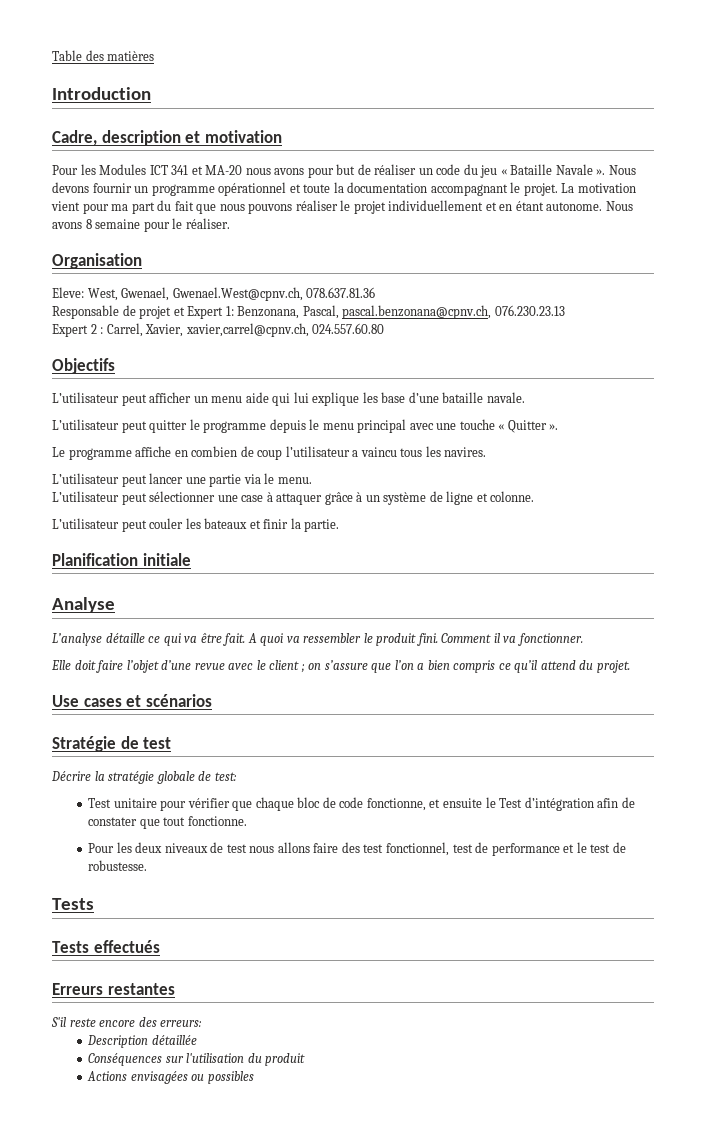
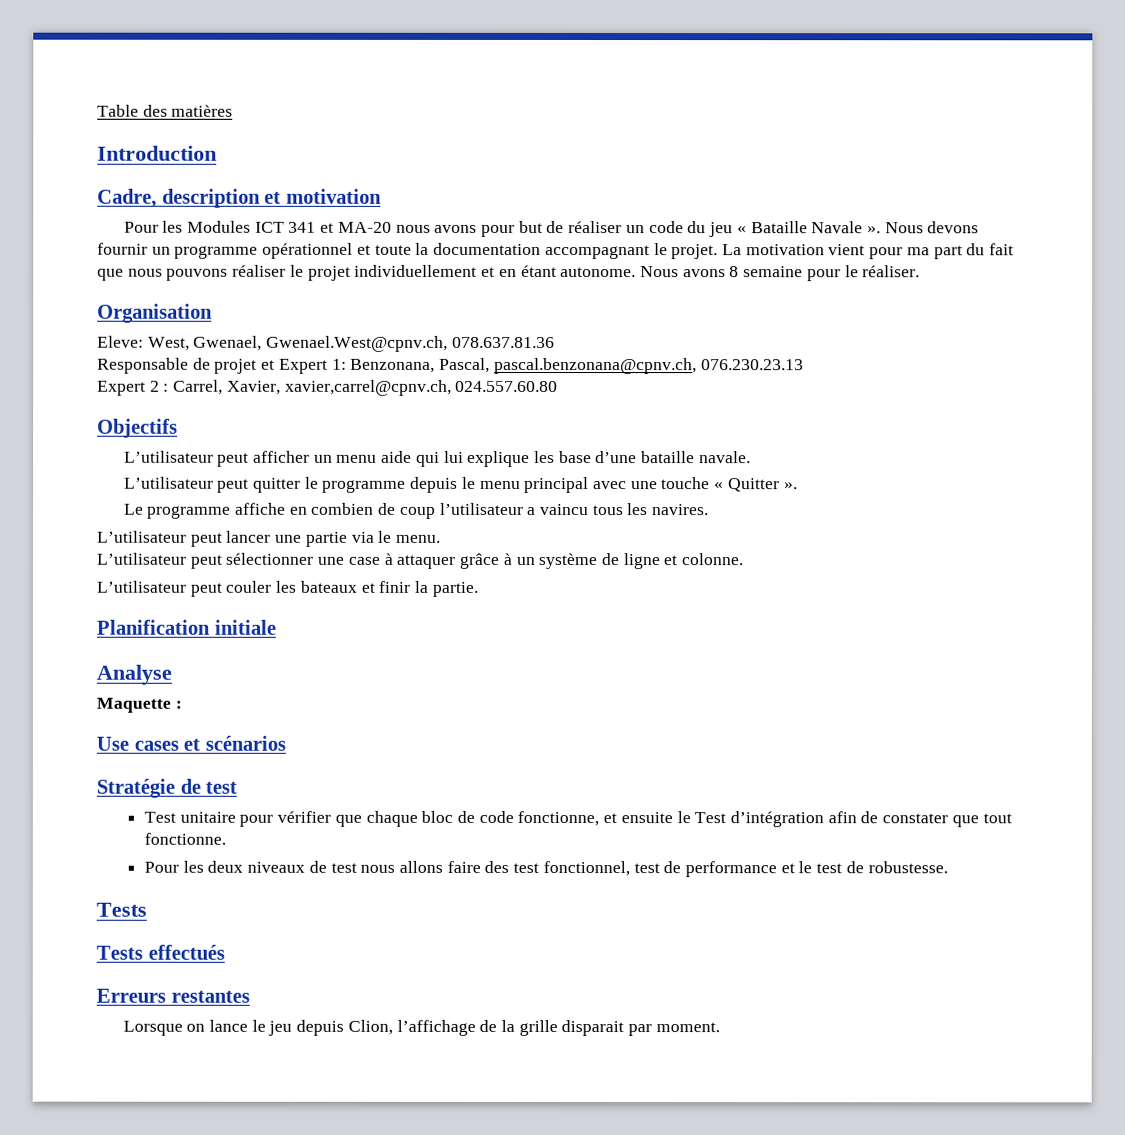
[52,633,583,646] [51,660,630,673] L’analyse détaille ce qui va être fait. A quoi va ressembler le produit fini. Comment il va fonctionner. // Elle doit faire l’objet d’une revue avec le client ; on s’assure que l’on a bien compris ce qu’il attend du projet. -> [96,697,182,713] Maquette :
[51,771,237,784] // Décrire la stratégie globale de test: -> (238, 787) none
[51,1017,203,1027] [87,1035,197,1048] [88,1053,306,1066] [87,1071,254,1084] S'il reste encore des erreurs: // Description détaillée // Conséquences sur l'utilisation du produit // Actions envisagées ou possibles -> [122,1019,720,1037] Lorsque on lance le jeu depuis Clion, l’affichage de la grille disparait par moment.

